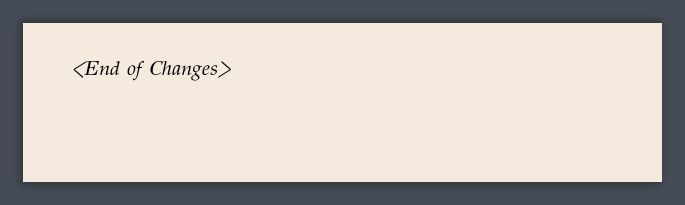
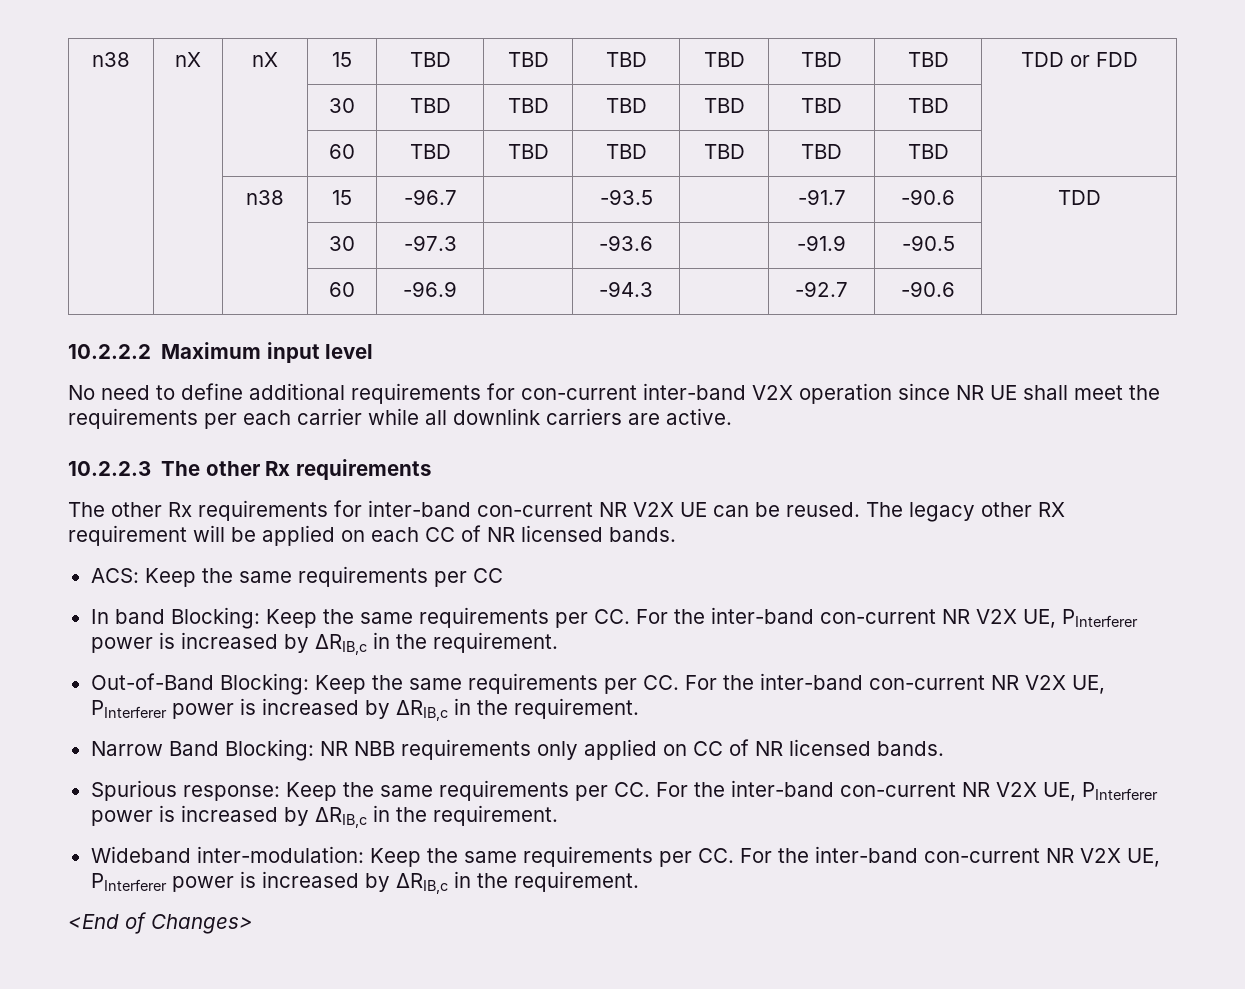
(72, 69) none -> [92,52,130,67] [175,52,201,67] [252,52,278,67] [332,52,352,67] [409,52,451,67] [507,52,549,67] [605,52,647,67] [703,52,745,67] [801,52,842,67] [907,52,949,67] [1020,52,1138,67] [329,98,355,113] [409,98,451,113] [507,98,549,113] [605,98,647,113] [703,98,745,113] [801,98,842,113] [907,98,949,113] [329,144,355,159] [409,144,451,159] [507,144,549,159] [605,144,647,159] [703,144,745,159] [801,144,842,159] [907,144,949,159] [246,190,284,205] [332,190,352,205] [403,189,457,205] [599,189,653,205] [797,189,846,205] [901,189,955,205] [1057,190,1101,205] [329,236,355,251] [403,235,457,251] [599,235,653,251] [797,235,846,251] [901,235,955,251] [329,282,355,297] [403,281,457,297] [599,281,653,297] [795,281,848,297] [901,281,955,297] [68,342,374,363] [68,383,1160,404] [68,408,732,429] [68,459,431,480] [68,500,1065,522] [68,525,676,546] [90,566,503,587] [90,607,1138,629] [90,632,558,655] [90,673,1105,695] [90,698,639,721] [90,739,944,761] [90,780,1158,801] [90,805,558,828] [90,846,1160,867] [90,871,639,894] n38 | nX | nX | 15 | TBD | TBD | TBD | TBD | TBD | TBD | TDD or FDD // | | | 30 | TBD | TBD | TBD | TBD | TBD | TBD | // | | | 60 | TBD | TBD | TBD | TBD | TBD | TBD | // | | n38 | 15 | -96.7 | | -93.5 | | -91.7 | -90.6 | TDD // | | | 30 | -97.3 | | -93.6 | | -91.9 | -90.5 | // | | | 60 | -96.9 | | -94.3 | | -92.7 | -90.6 | // 10.2.2.2 Maximum input level // No need to define additional requirements for con-current inter-band V2X operation since NR UE shall meet the requirements per each carrier while all downlink carriers are active. // 10.2.2.3 The other Rx requirements // The other Rx requirements for inter-band con-current NR V2X UE can be reused. The legacy other RX requirement will be applied on each CC of NR licensed bands. // ACS: Keep the same requirements per CC // In band Blocking: Keep the same requirements per CC. For the inter-band con-current NR V2X UE, PInterferer power is increased by ΔRIB,c in the requirement. // Out-of-Band Blocking: Keep the same requirements per CC. For the inter-band con-current NR V2X UE, PInterferer power is increased by ΔRIB,c in the requirement. // Narrow Band Blocking: NR NBB requirements only applied on CC of NR licensed bands. // Spurious response: Keep the same requirements per CC. For the inter-band con-current NR V2X UE, PInterferer power is increased by ΔRIB,c in the requirement. // Wideband inter-modulation: Keep the same requirements per CC. For the inter-band con-current NR V2X UE, PInterferer power is increased by ΔRIB,c in the requirement. //

